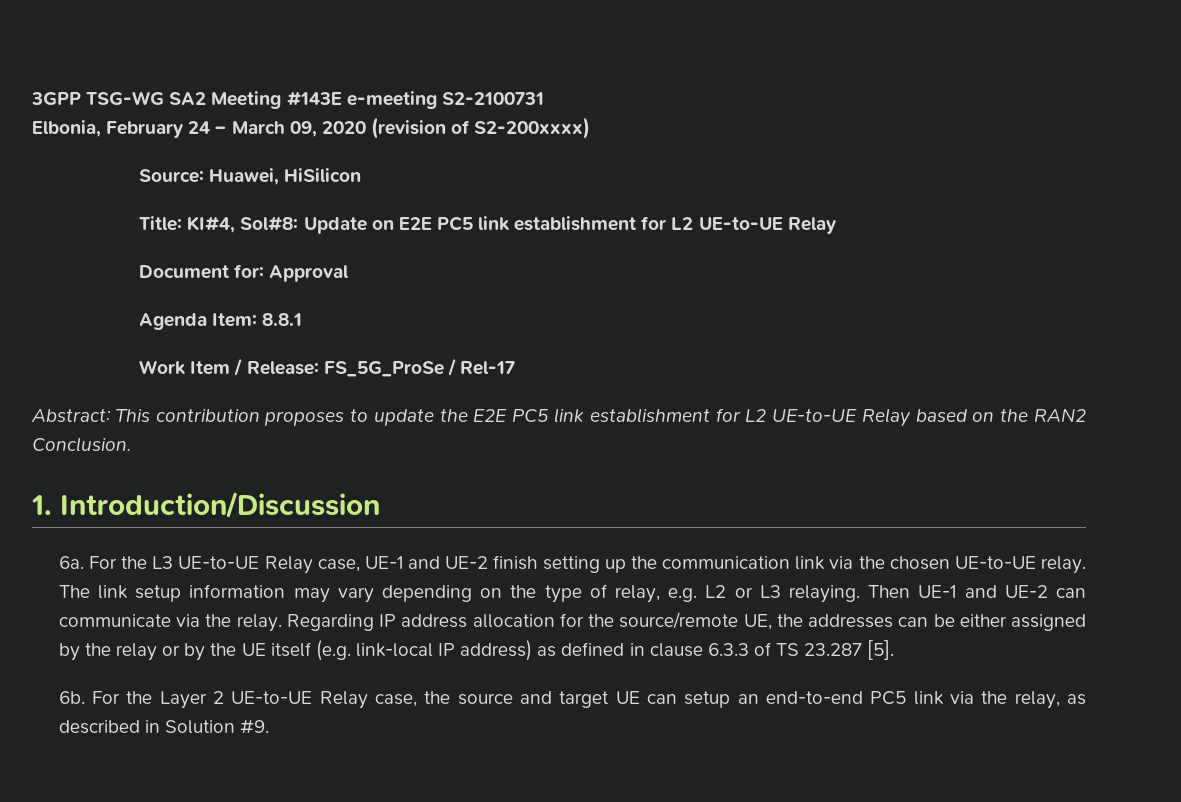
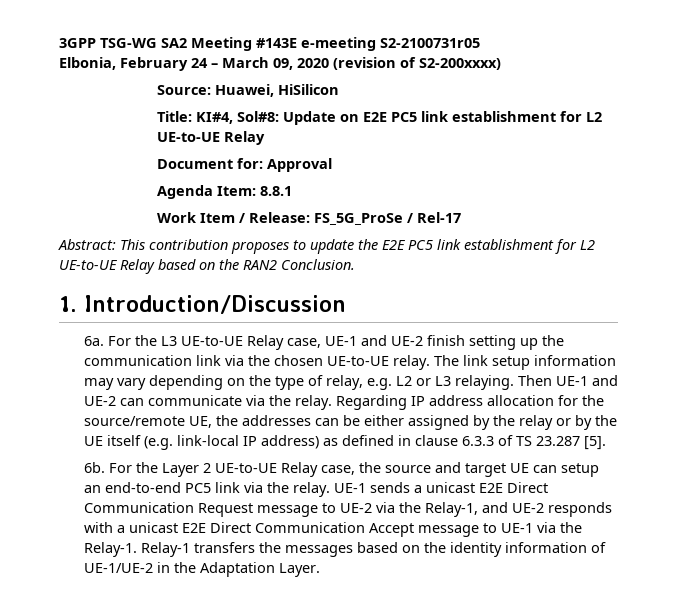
[441,92,544,105] S2-2100731 -> [380,38,480,48] S2-2100731r05
[1014,691,1087,709] [58,719,270,734] relay, as described in Solution #9. -> [292,482,548,497] [83,502,612,517] [83,522,582,537] [83,542,606,557] [83,562,320,577] relay. UE-1 sends a unicast E2E Direct Communication Request message to UE-2 via the Relay-1, and UE-2 responds with a unicast E2E Direct Communication Accept message to UE-1 via the Relay-1. Relay-1 transfers the messages based on the identity information of UE-1/UE-2 in the Adaptation Layer.

